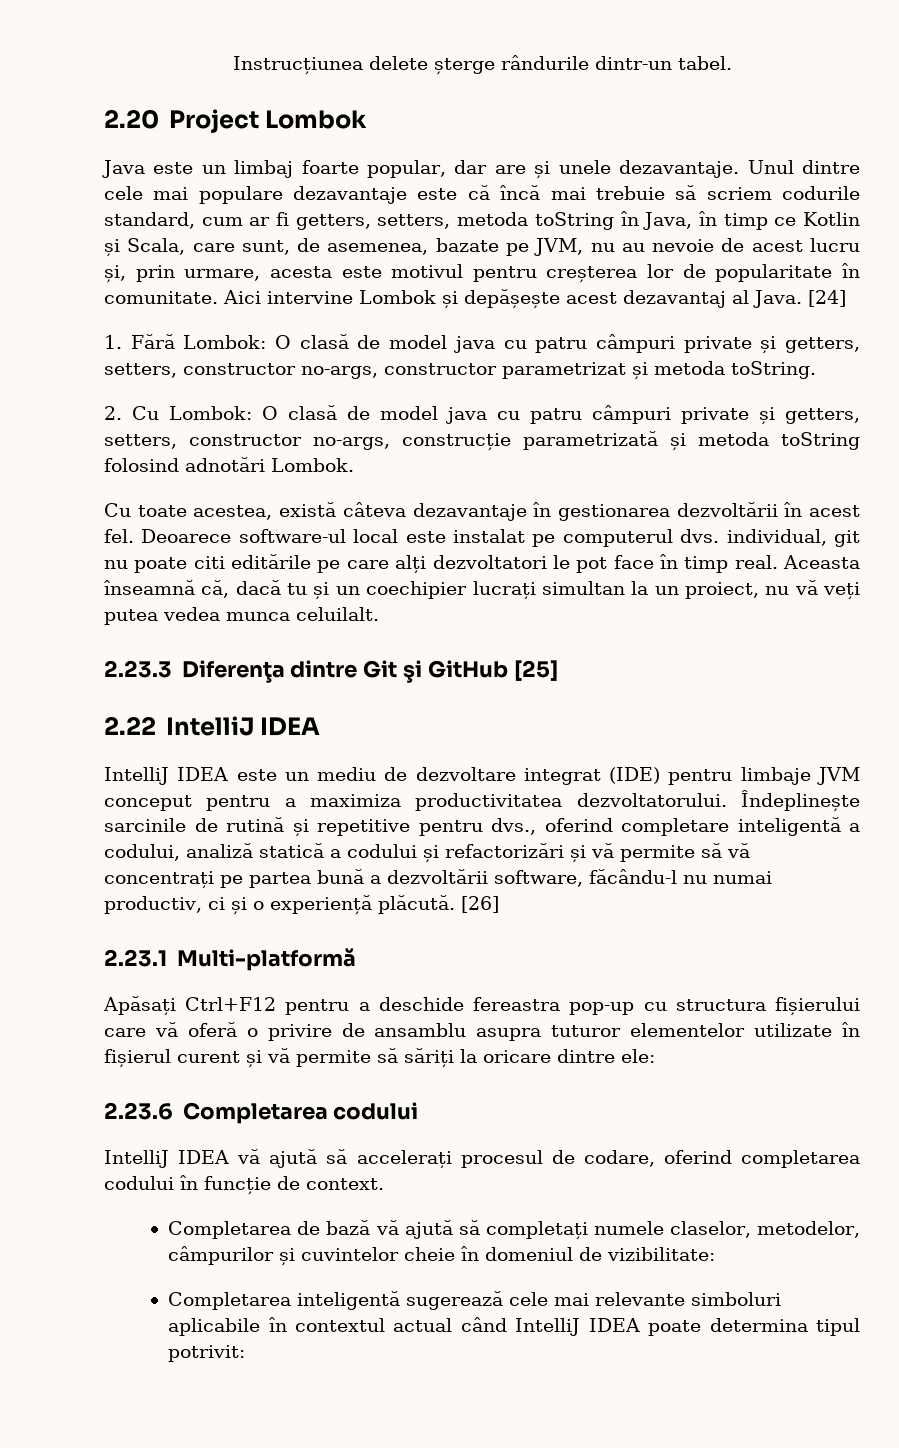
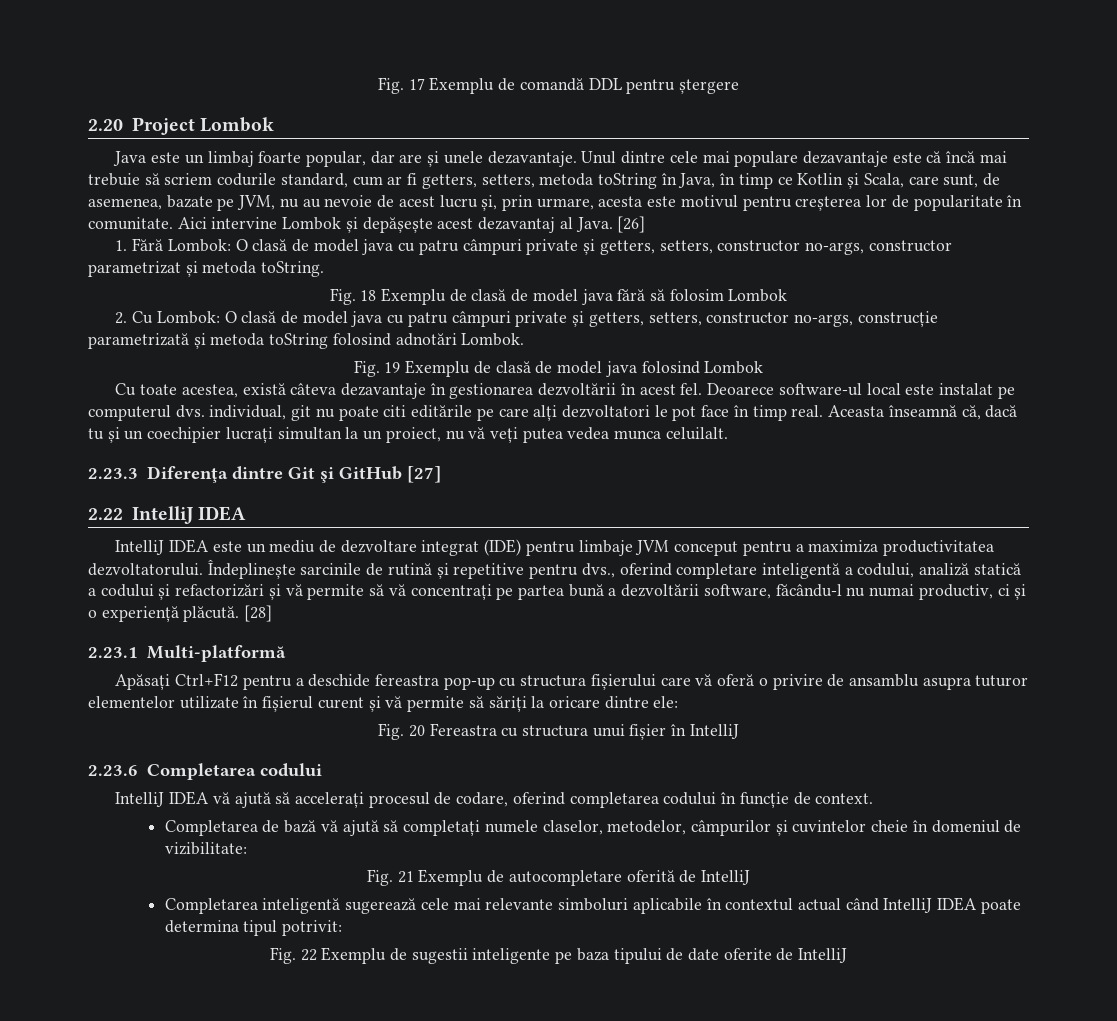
[232,55,732,75] Instrucțiunea delete șterge rândurile dintr-un tabel. -> [377,77,740,94] Fig. 17 Exemplu de comandă DDL pentru ștergere
[808,290,846,307] [24] -> [617,216,646,233] [26]
(816, 370) none -> [329,288,788,305] // Fig. 18 Exemplu de clasă de model java fără să folosim Lombok
(354, 465) none -> [353,360,764,377] // Fig. 19 Exemplu de clasă de model java folosind Lombok
[513,660,558,681] [25] -> [406,466,441,483] [27]
[460,896,499,913] [26] -> [244,605,273,622] [28]
(655, 1056) none -> [378,723,739,740] // Fig. 20 Fereastra cu structura unui fișier în IntelliJ
(716, 1254) none -> [366,869,751,886] // Fig. 21 Exemplu de autocompletare oferită de IntelliJ
(246, 1353) none -> [269,947,848,964] // Fig. 22 Exemplu de sugestii inteligente pe baza tipului de date oferite de IntelliJ

